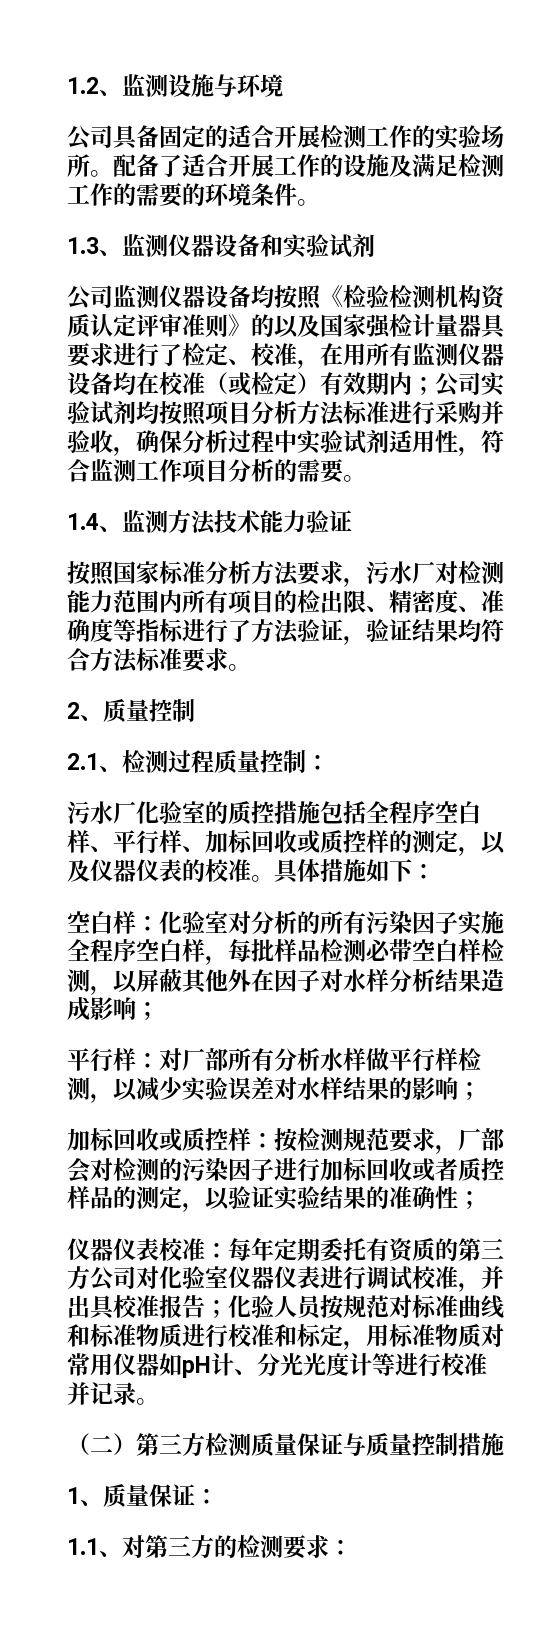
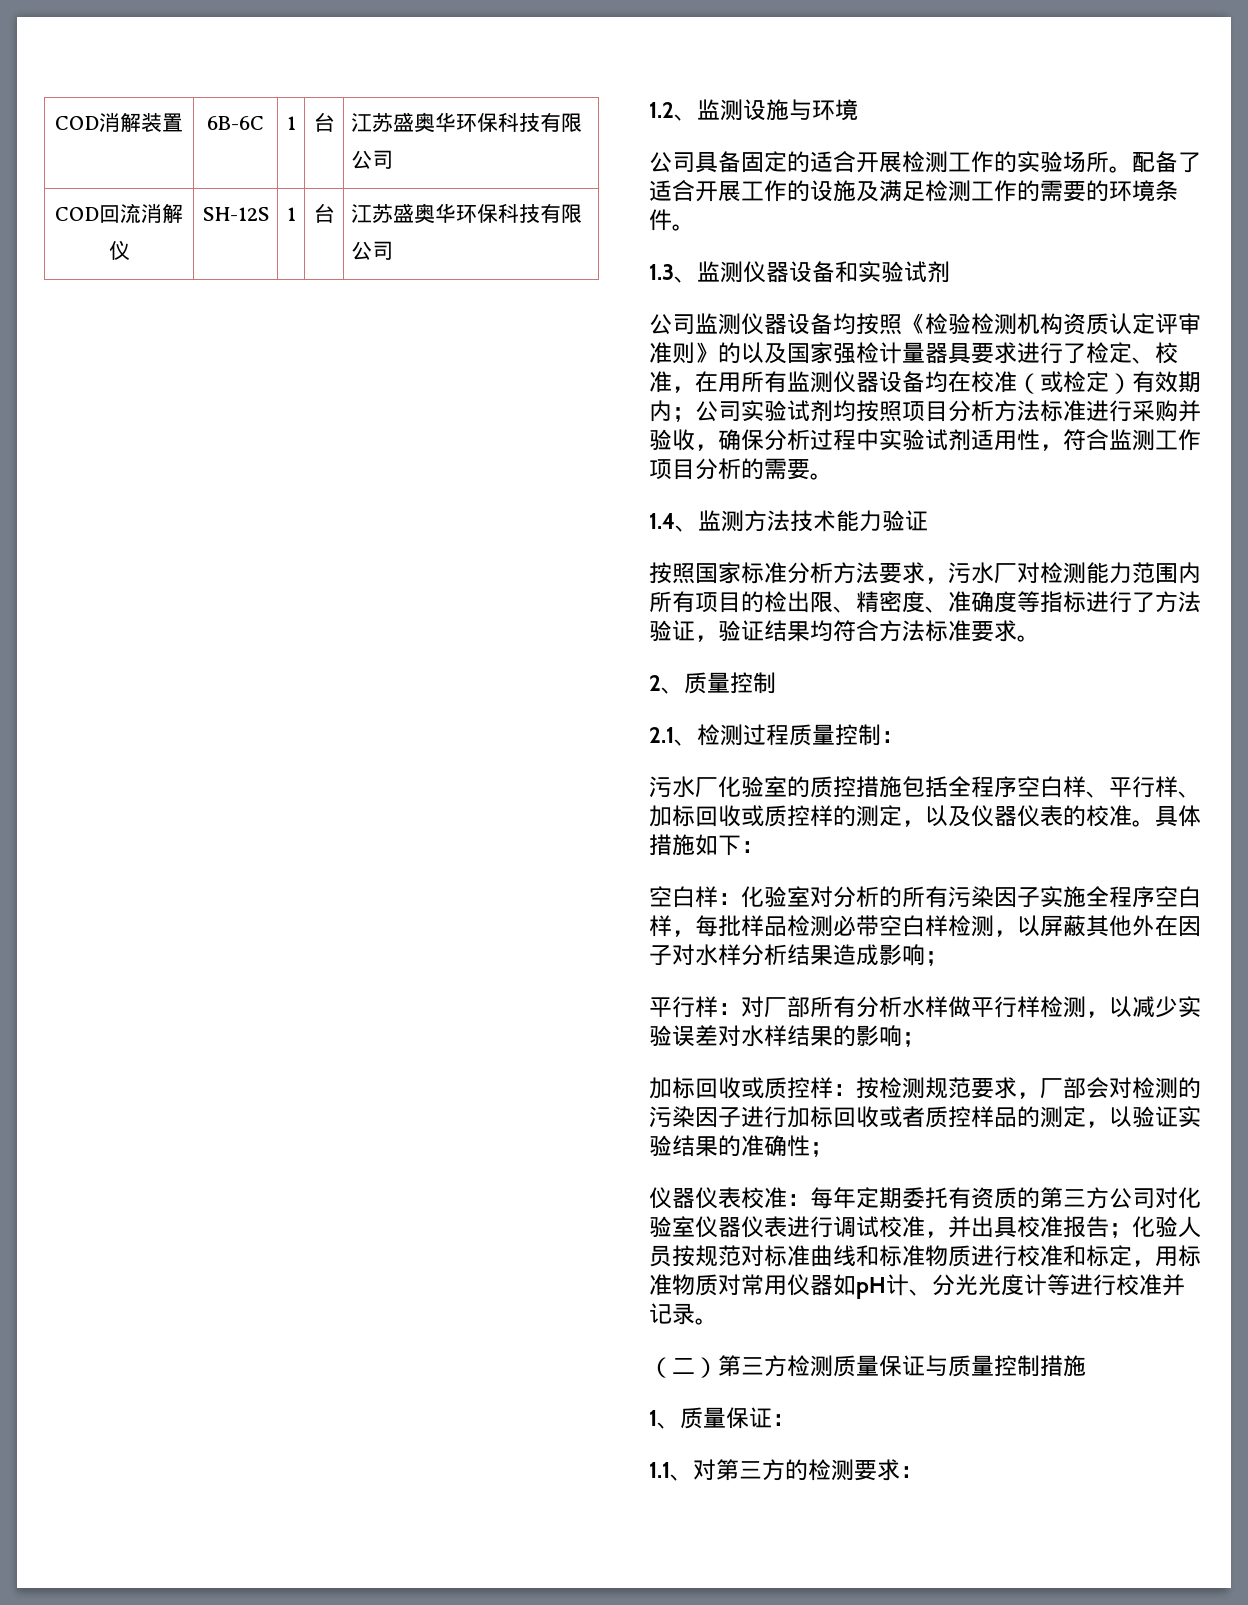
(67, 85) none -> [55,112,183,132] [207,116,264,130] [286,116,296,130] [313,112,335,132] [351,112,583,133] [351,150,394,169] [55,203,183,223] [108,241,130,260] [202,207,269,221] [286,207,296,221] [313,203,335,223] [351,203,583,224] [351,241,394,260] COD消解装置 | 6B-6C | 1 | 台 | 江苏盛奥华环保科技有限公司 // COD回流消解仪 | SH-12S | 1 | 台 | 江苏盛奥华环保科技有限公司 //

